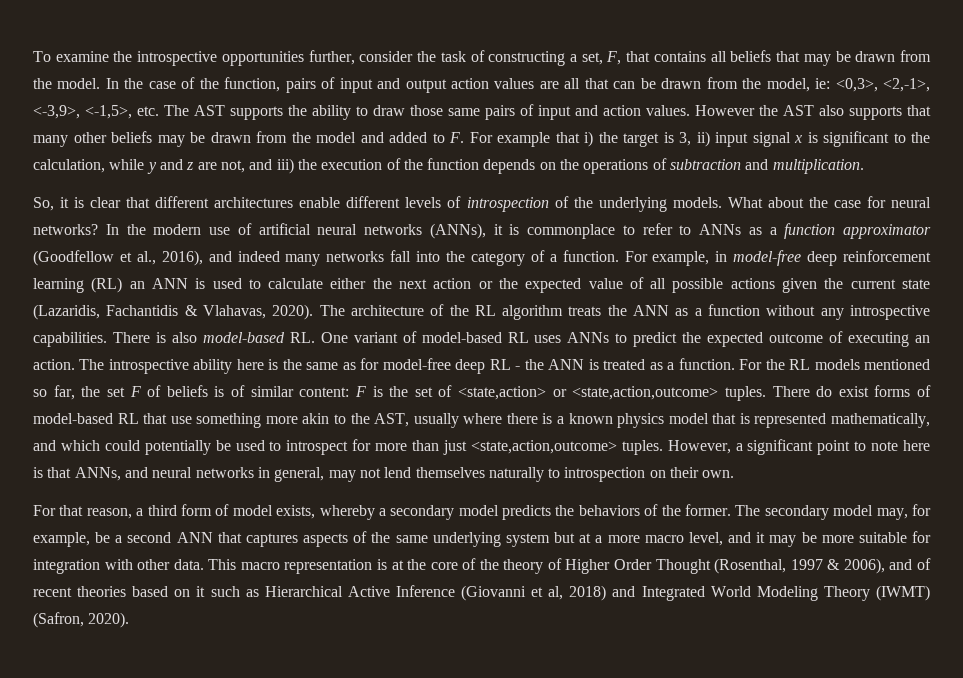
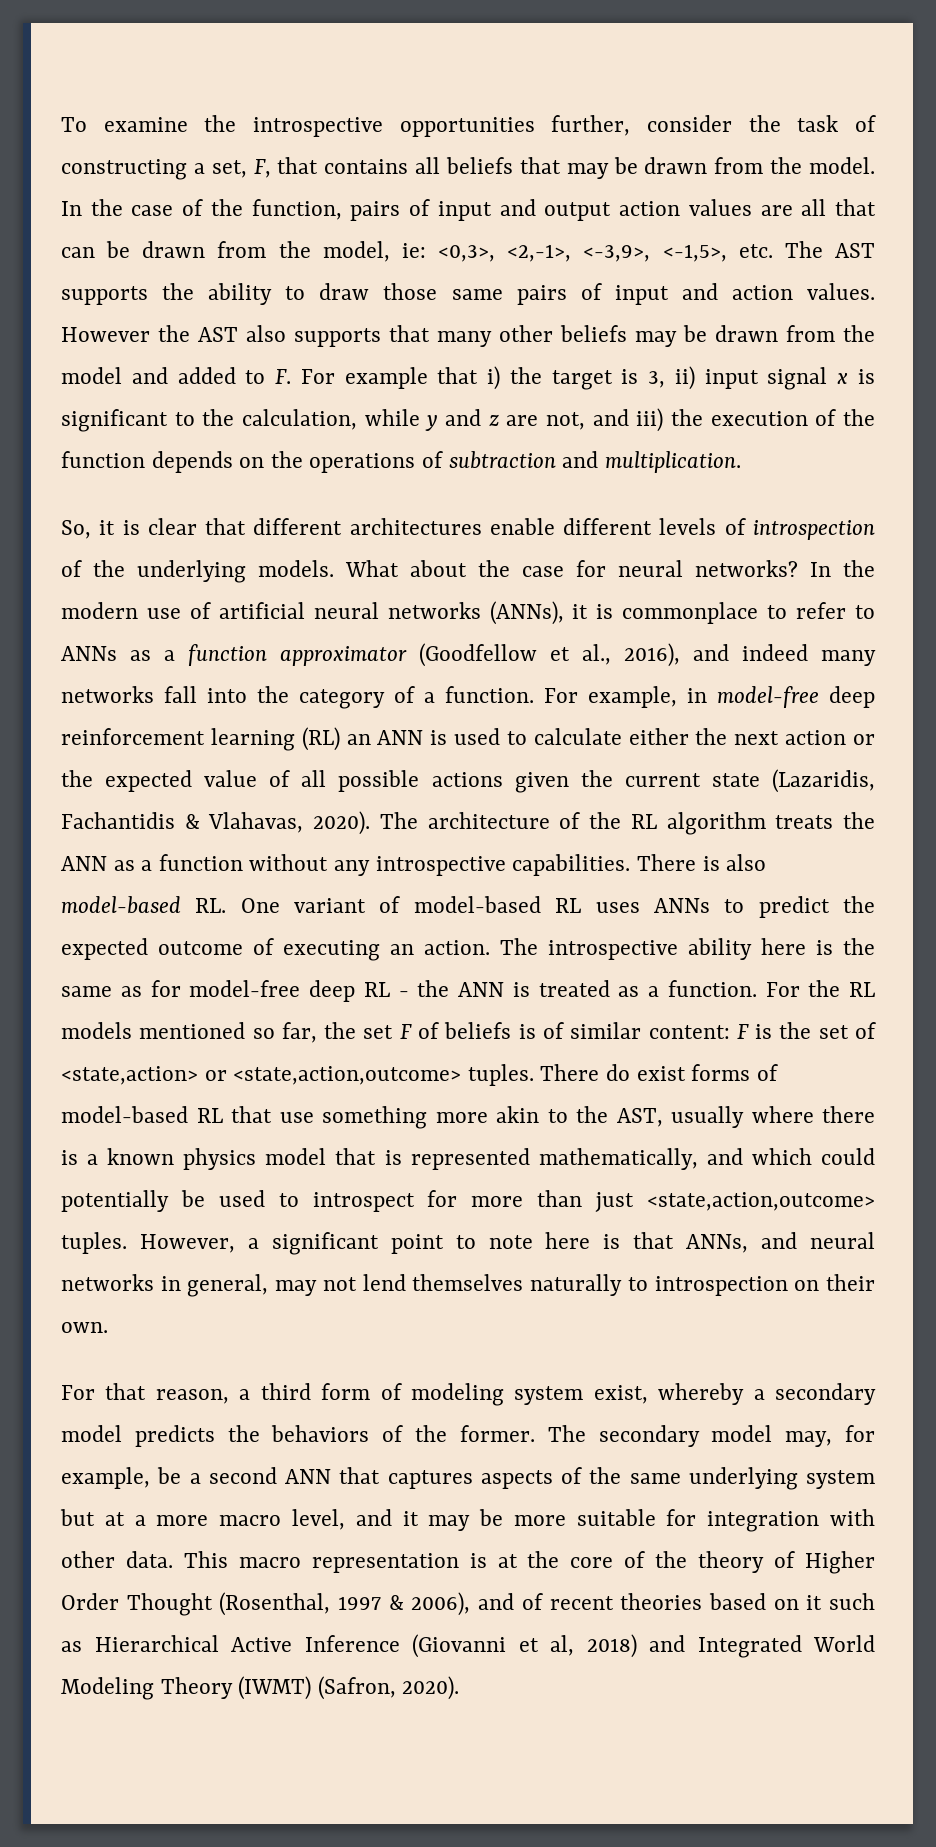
[232,505,316,519] model exists, -> [410,1383,648,1406] modeling system exist,

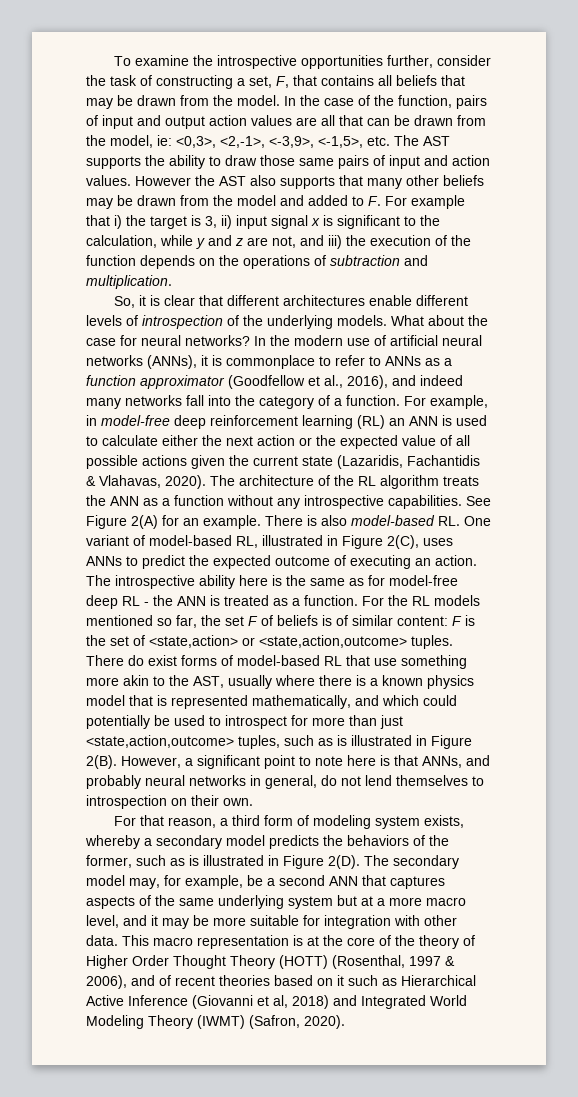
(631, 865) none -> [466,496,491,506] [86,515,261,529] See Figure 2(A) for an example.
[555,898,582,913] RL -> [236,535,419,549] RL, illustrated in Figure 2(C),
[61,1232,127,1254] tuples. -> [238,735,472,749] [86,755,117,769] tuples, such as is illustrated in Figure 2(B).
(798, 1240) none -> [86,775,141,789] probably
[275,1280,318,1296] may -> [321,775,337,786] do
[530,1274,623,1296] naturally -> (468, 780) none
[593,1385,648,1404] exist, -> [423,815,464,828] exists,
[459,1425,535,1442] former. -> [86,855,360,869] former, such as is illustrated in Figure 2(D).
(213, 1604) none -> [230,955,328,969] Theory (HOTT)

